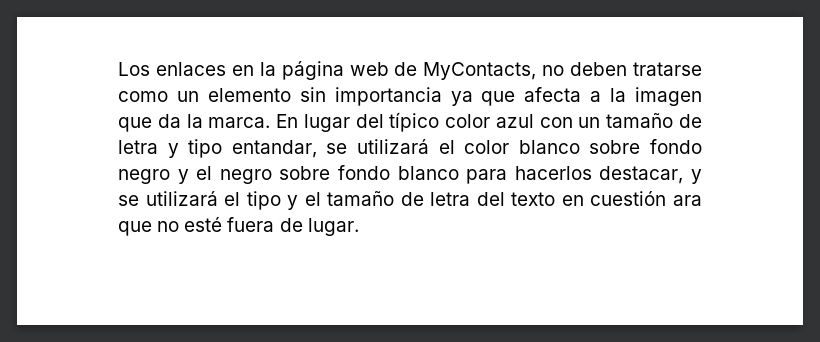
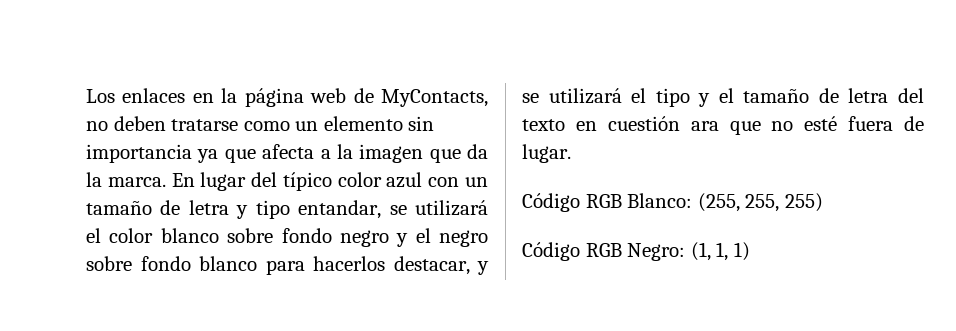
(359, 227) none -> [522,193,823,212] [522,242,750,261] // Código RGB Blanco: (255, 255, 255) // Código RGB Negro: (1, 1, 1)

